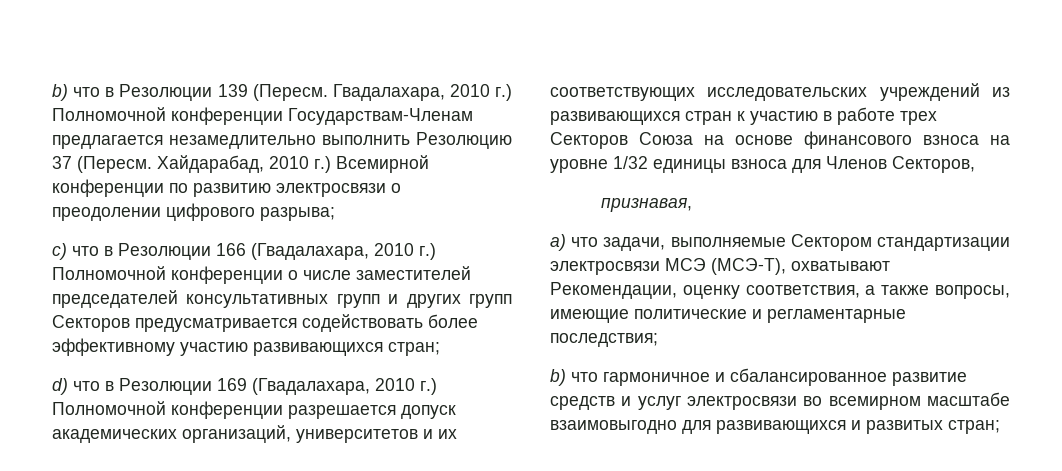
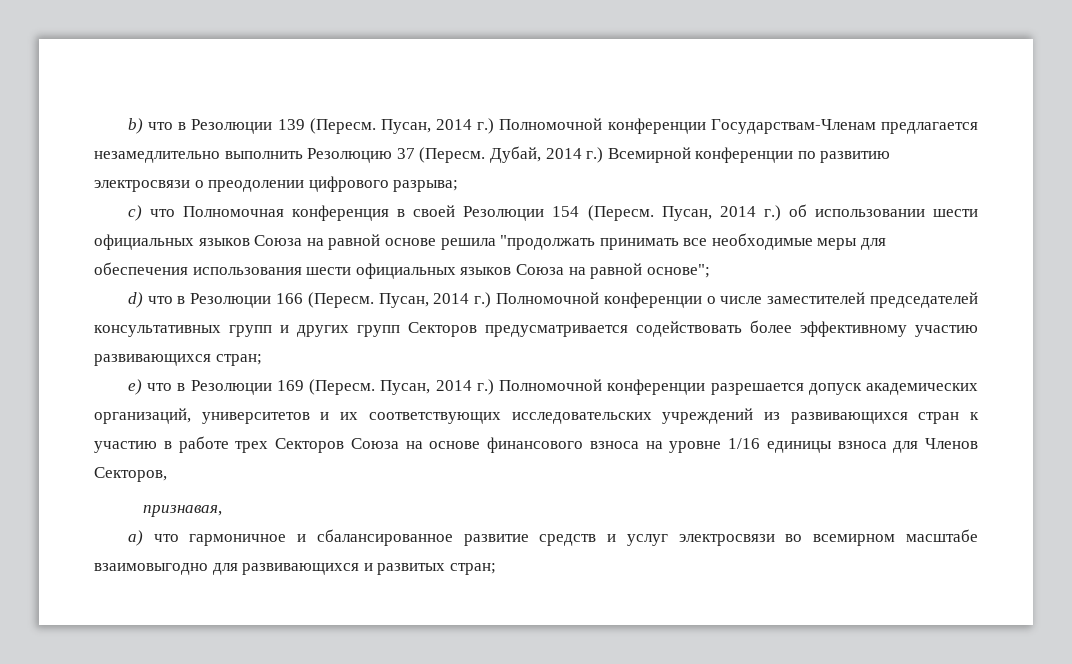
[332,84,490,101] Гвадалахара, 2010 -> [380,119,473,134] Пусан, 2014
[157,155,309,173] Хайдарабад, 2010 -> [489,146,582,163] Дубай, 2014
[104,243,414,260] в Резолюции 166 (Гвадалахара, 2010 -> [183,204,978,221] [94,233,887,250] [94,262,710,279] [127,292,470,308] Полномочная конференция в своей Резолюции 154 (Пересм. Пусан, 2014 г.) об использовании шести официальных языков Союза на равной основе решила "продолжать принимать все необходимые меры для обеспечения использования шести официальных языков Союза на равной основе"; // d) что в Резолюции 166 (Пересм. Пусан, 2014
[52,378,68,395] d) -> [127,379,142,395] e)
[252,378,415,395] (Гвадалахара, 2010 -> [309,379,472,395] (Пересм. Пусан, 2014
[613,156,648,169] 1/32 -> [728,438,760,449] 1/16
[603,234,1010,251] [550,258,890,275] [550,282,1010,299] [550,309,906,323] [550,333,658,347] [550,369,598,386] задачи, выполняемые Сектором стандартизации электросвязи МСЭ (МСЭ-Т), охватывают Рекомендации, оценку соответствия, а также вопросы, имеющие политические и регламентарные последствия; // b) что -> (179, 538) none

